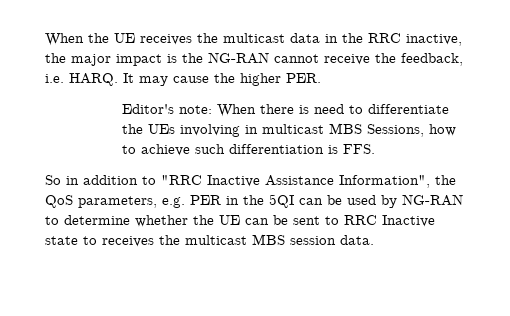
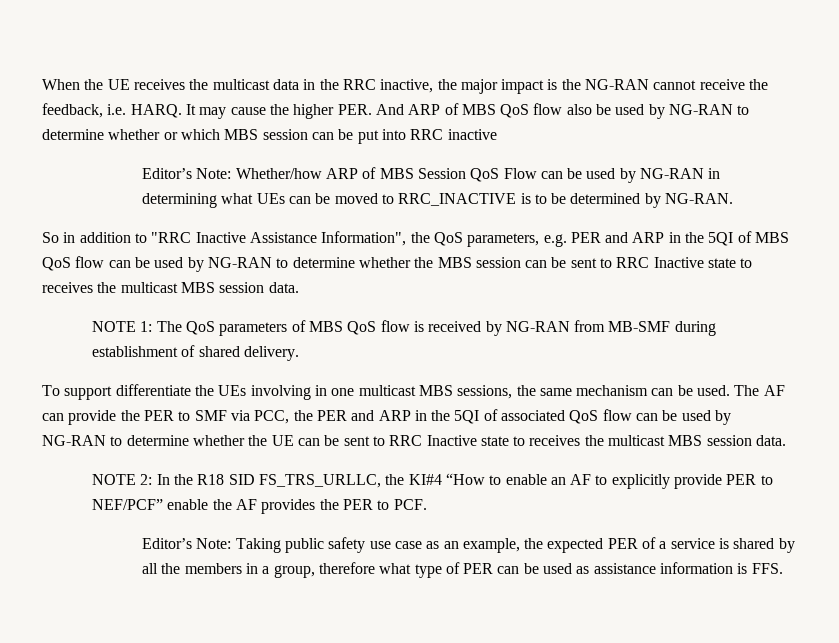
[121,104,449,117] [121,123,456,137] [121,144,375,156] // Editor's note: When there is need to differentiate the UEs involving in multicast MBS Sessions, how to achieve such differentiation is FFS. -> [375,103,750,119] [42,129,497,144] [141,167,721,183] [141,193,734,208] And ARP of MBS QoS flow also be used by NG-RAN to determine whether or which MBS session can be put into RRC inactive // Editor’s Note: Whether/how ARP of MBS Session QoS Flow can be used by NG-RAN in determining what UEs can be moved to RRC_INACTIVE is to be determined by NG-RAN.
[226,194,294,208] in the 5QI -> [605,231,790,246] [42,256,753,272] [42,282,299,293] [91,320,716,336] [91,345,299,361] [42,384,785,400] [42,409,632,425] and ARP in the 5QI of MBS QoS flow can be used by NG-RAN to determine whether the MBS session can be sent to RRC Inactive state to receives the multicast MBS session data. // NOTE 1: The QoS parameters of MBS QoS flow is received by NG-RAN from MB-SMF during establishment of shared delivery. // To support differentiate the UEs involving in one multicast MBS sessions, the same mechanism can be used. The AF can provide the PER to SMF via PCC, the PER and ARP in the 5QI of associated QoS flow
(374, 240) none -> [91,473,773,489] [91,499,427,514] [141,537,795,553] [141,562,783,578] // NOTE 2: In the R18 SID FS_TRS_URLLC, the KI#4 “How to enable an AF to explicitly provide PER to NEF/PCF” enable the AF provides the PER to PCF. // Editor’s Note: Taking public safety use case as an example, the expected PER of a service is shared by all the members in a group, therefore what type of PER can be used as assistance information is FFS.

